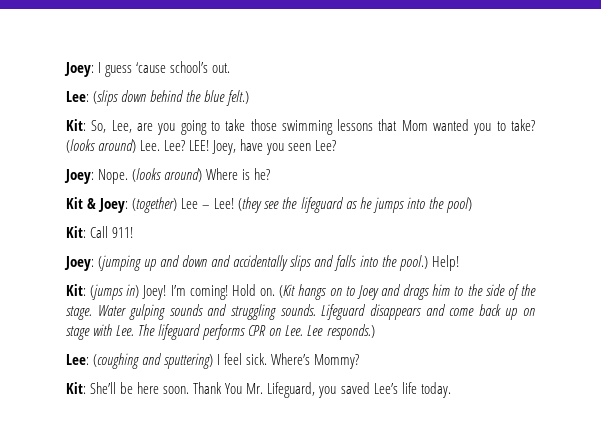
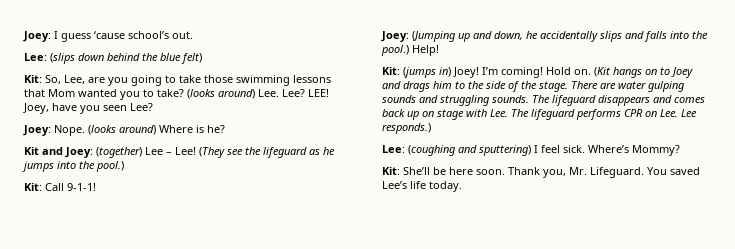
[226,90,250,106] felt.) -> [181,53,202,64] felt)
[87,198,97,209] & -> [42,147,63,155] and
[238,197,263,213] (they -> [199,147,225,158] (They
[445,197,472,213] pool) -> [96,161,124,172] pool.)
[112,227,134,238] [64,255,143,271] 911! // Joey: (jumping -> [67,183,96,191] [381,31,456,42] 9-1-1! // Joey: (Jumping
[182,255,232,267] down and -> [494,31,538,40] down, he
[97,305,126,316] Water -> [571,81,646,89] There are water
[321,304,367,320] Lifeguard -> [532,95,596,106] The lifeguard
[449,308,475,316] come -> [674,97,705,103] comes
[225,382,337,398] You Mr. Lifeguard, you -> [543,167,667,178] you, Mr. Lifeguard. You

